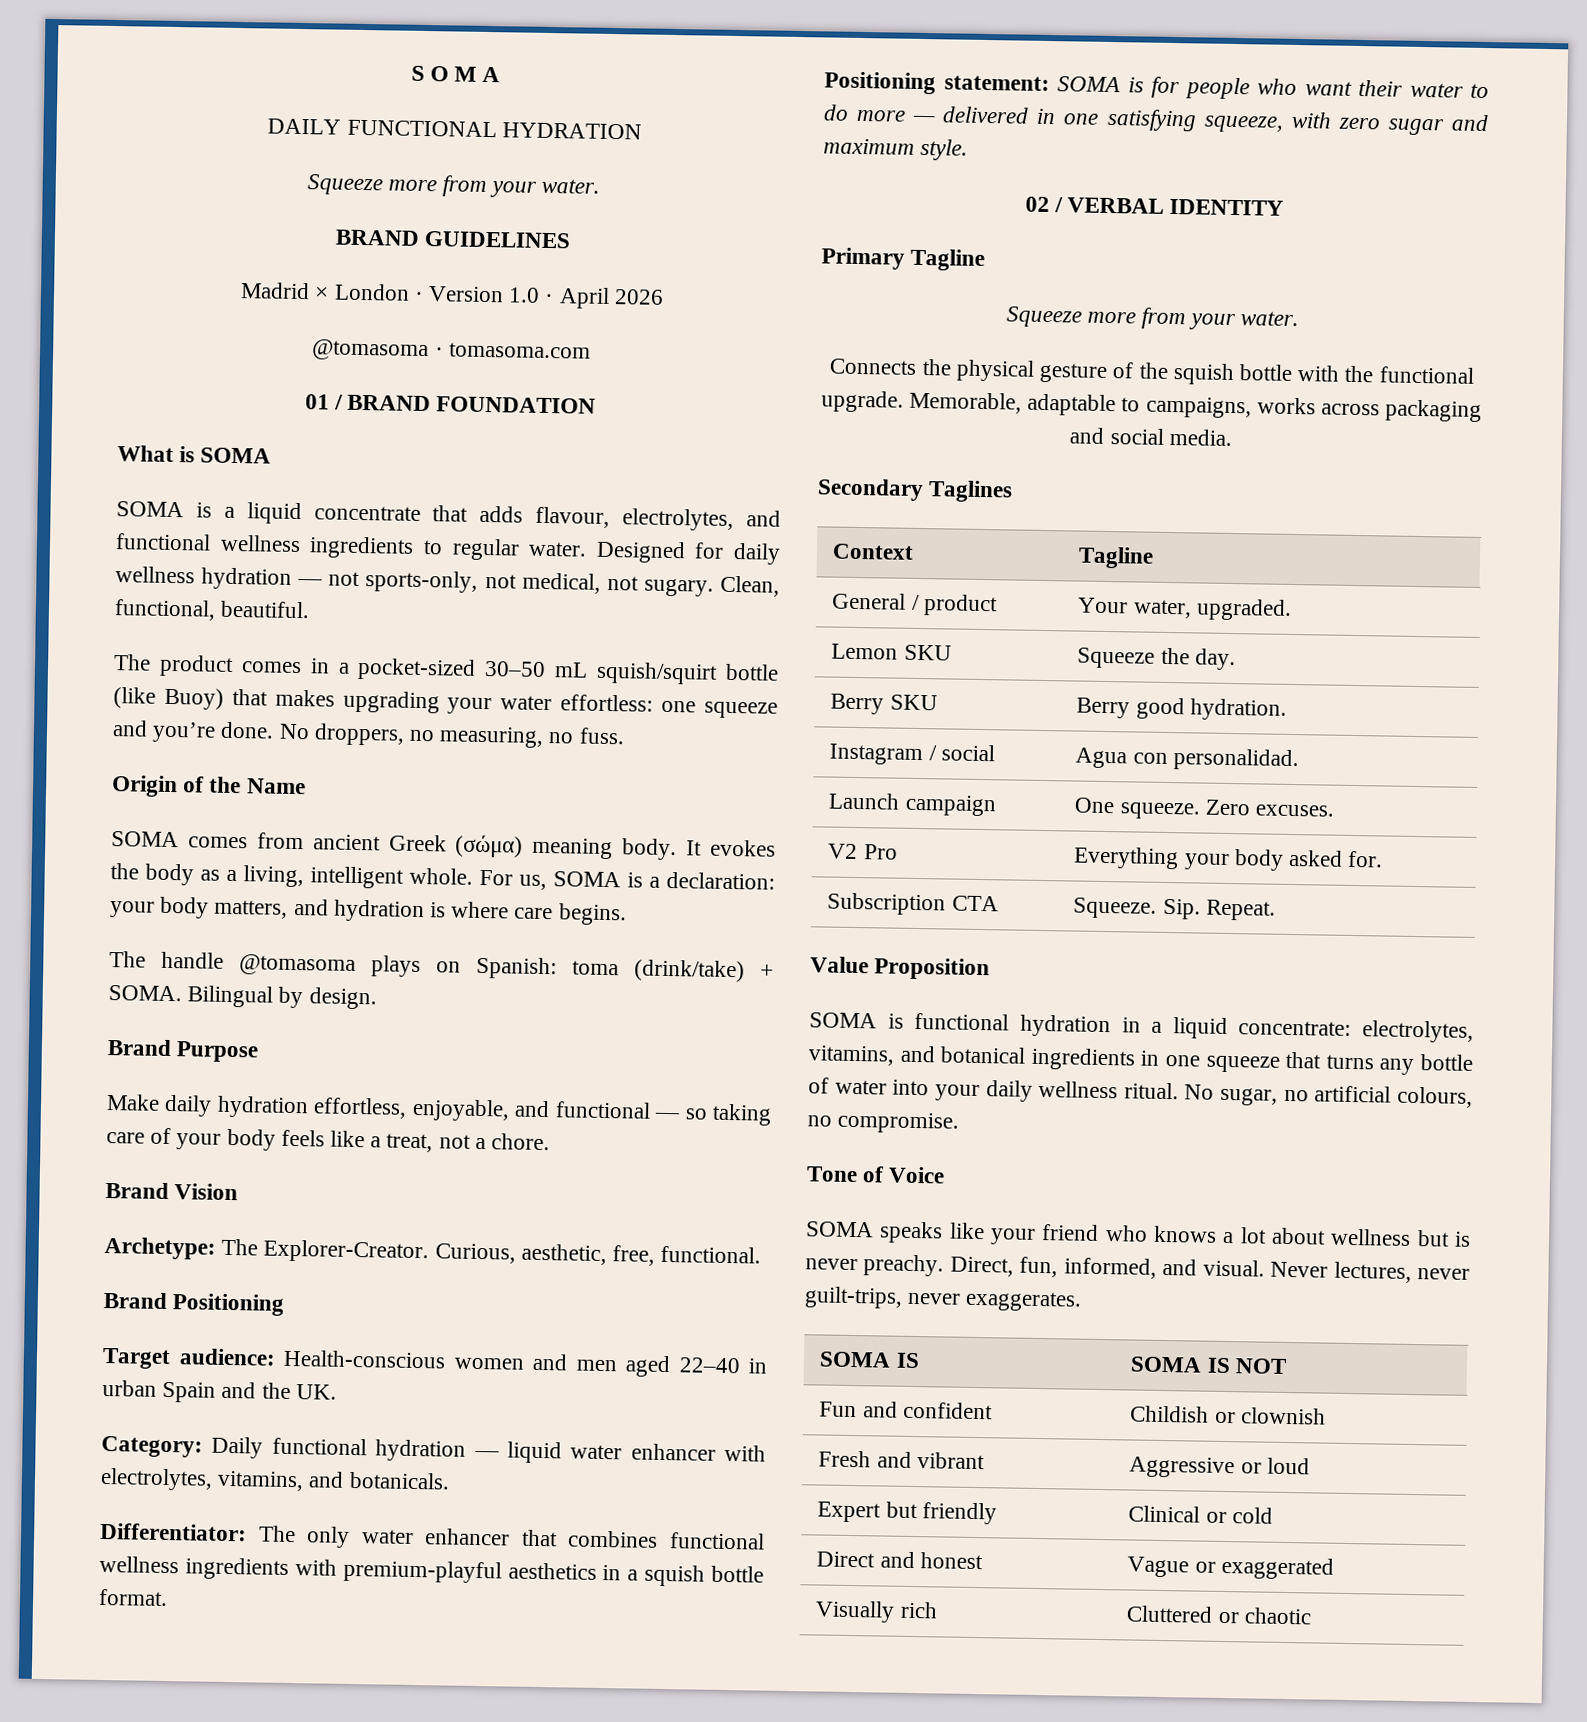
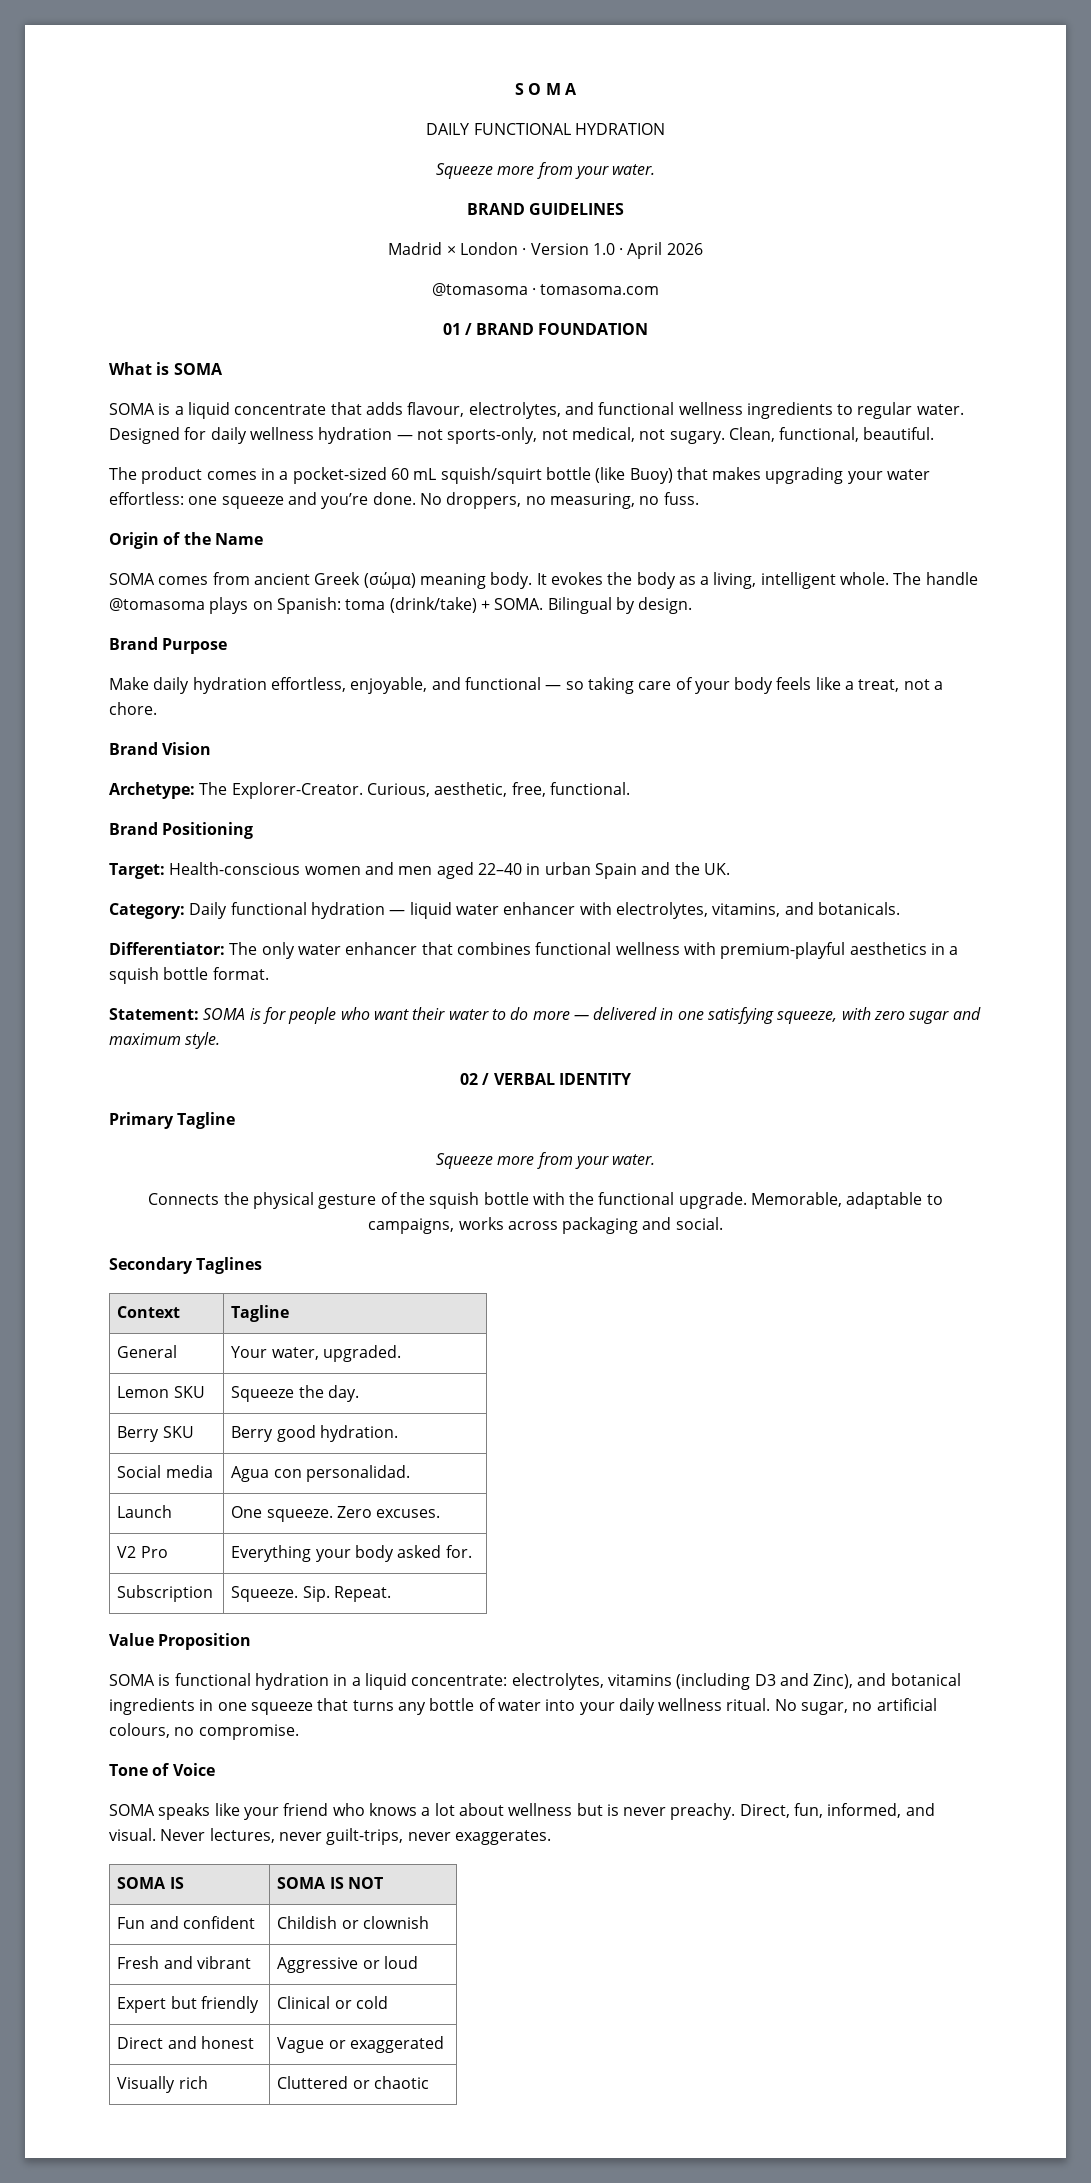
[484,661,547,678] 30–50 -> [390,468,409,480] 60
[479,869,775,891] [110,896,627,926] For us, SOMA is a declaration: your body matters, and hydration is where care begins. // -> (890, 578) none
[102,1347,276,1370] Target audience: -> [109,863,165,879] Target:
[184,1557,289,1580] ingredients -> (680, 948) none
[824,71,1050,95] Positioning statement: -> [109,1008,199,1020] Statement:
[1109,428,1232,446] social media. -> [675,1217,723,1230] social.
[911,594,998,617] / product -> (178, 1351) none
[829,743,995,766] Instagram / social -> [117,1465,213,1478] Social media
[904,794,997,817] campaign -> (173, 1511) none
[951,895,999,912] CTA -> (214, 1593) none
[808,1045,895,1066] vitamins, -> [607,1673,854,1690] vitamins (including D3 and Zinc),

